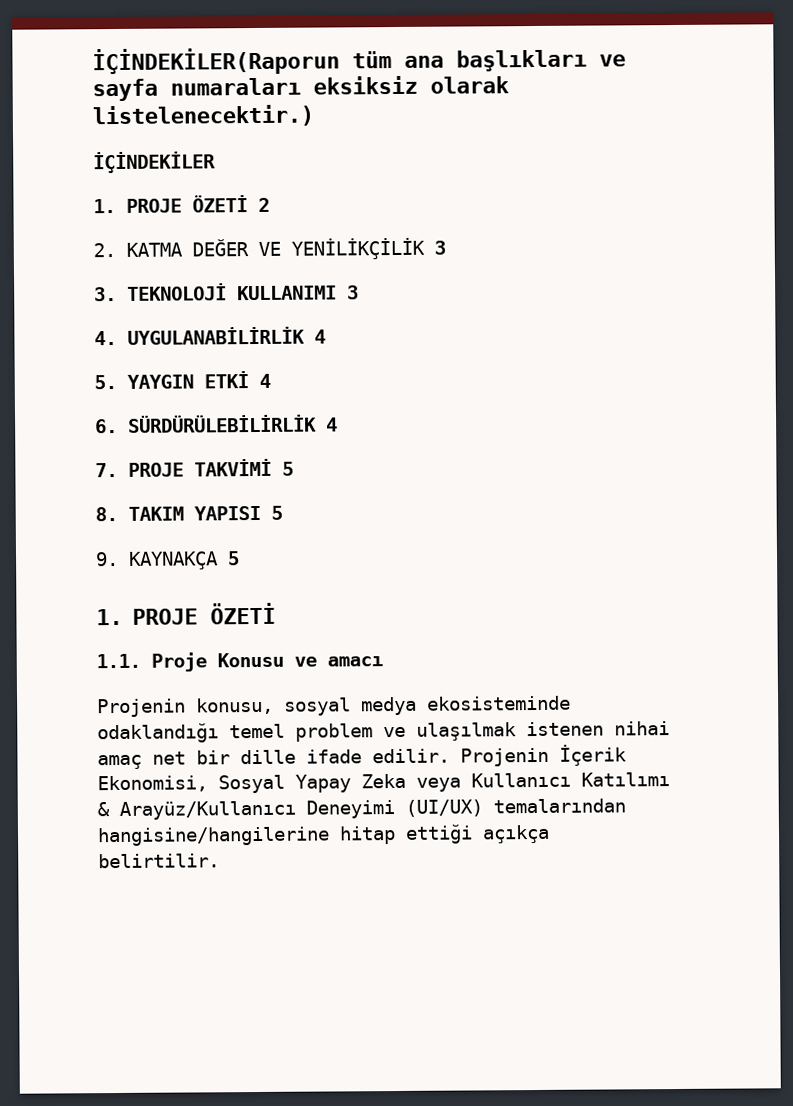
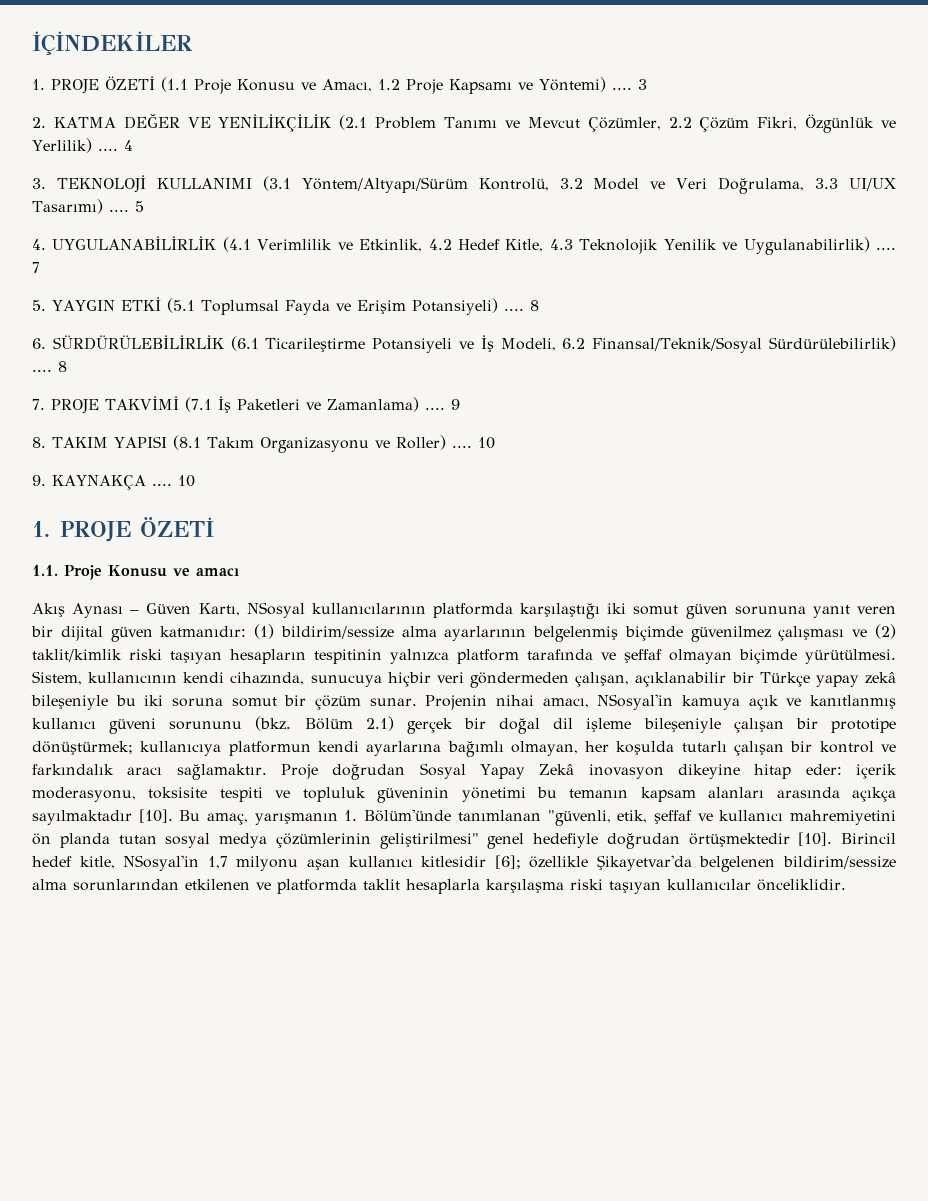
[92,47,626,76] [92,75,509,102] [92,104,314,128] [93,151,216,174] [93,195,270,214] İÇİNDEKİLER(Raporun tüm ana başlıkları ve sayfa numaraları eksiksiz olarak listelenecektir.) // İÇİNDEKİLER // 1. PROJE ÖZETİ 2 -> [32,31,192,56] [32,76,647,94] İÇİNDEKİLER // 1. PROJE ÖZETİ (1.1 Proje Konusu ve Amacı, 1.2 Proje Kapsamı ve Yöntemi) .... 3
[434,240,446,255] [94,283,359,302] [94,326,326,346] [94,371,271,390] [95,414,338,434] [95,458,294,478] [95,505,283,522] 3 // 3. TEKNOLOJİ KULLANIMI 3 // 4. UYGULANABİLİRLİK 4 // 5. YAYGIN ETKİ 4 // 6. SÜRDÜRÜLEBİLİRLİK 4 // 7. PROJE TAKVİMİ 5 // 8. TAKIM YAPISI 5 -> [339,114,896,133] [32,138,133,153] [32,175,896,194] [32,199,144,214] [32,236,896,255] [32,262,40,273] [32,297,539,315] [32,335,896,353] [32,361,67,372] [32,396,460,414] [32,435,495,453] (2.1 Problem Tanımı ve Mevcut Çözümler, 2.2 Çözüm Fikri, Özgünlük ve Yerlilik) .... 4 // 3. TEKNOLOJİ KULLANIMI (3.1 Yöntem/Altyapı/Sürüm Kontrolü, 3.2 Model ve Veri Doğrulama, 3.3 UI/UX Tasarımı) .... 5 // 4. UYGULANABİLİRLİK (4.1 Verimlilik ve Etkinlik, 4.2 Hedef Kitle, 4.3 Teknolojik Yenilik ve Uygulanabilirlik) .... 7 // 5. YAYGIN ETKİ (5.1 Toplumsal Fayda ve Erişim Potansiyeli) .... 8 // 6. SÜRDÜRÜLEBİLİRLİK (6.1 Ticarileştirme Potansiyeli ve İş Modeli, 6.2 Finansal/Teknik/Sosyal Sürdürülebilirlik) .... 8 // 7. PROJE TAKVİMİ (7.1 İş Paketleri ve Zamanlama) .... 9 // 8. TAKIM YAPISI (8.1 Takım Organizasyonu ve Roller) .... 10
[227,551,240,566] 5 -> [151,475,195,487] .... 10
[97,695,571,718] [97,721,670,744] [97,744,627,770] [97,772,670,794] [97,798,626,820] [97,824,550,847] [98,853,220,869] Projenin konusu, sosyal medya ekosisteminde odaklandığı temel problem ve ulaşılmak istenen nihai amaç net bir dille ifade edilir. Projenin İçerik Ekonomisi, Sosyal Yapay Zeka veya Kullanıcı Katılımı & Arayüz/Kullanıcı Deneyimi (UI/UX) temalarından hangisine/hangilerine hitap ettiği açıkça belirtilir. -> [32,602,896,619] [31,624,896,642] [32,649,896,664] [32,671,897,688] [31,694,896,710] [32,716,896,734] [32,741,896,757] [32,763,897,780] [32,787,896,803] [32,809,897,826] [32,832,896,849] [32,855,897,872] [32,879,846,894] Akış Aynası – Güven Kartı, NSosyal kullanıcılarının platformda karşılaştığı iki somut güven sorununa yanıt veren bir dijital güven katmanıdır: (1) bildirim/sessize alma ayarlarının belgelenmiş biçimde güvenilmez çalışması ve (2) taklit/kimlik riski taşıyan hesapların tespitinin yalnızca platform tarafında ve şeffaf olmayan biçimde yürütülmesi. Sistem, kullanıcının kendi cihazında, sunucuya hiçbir veri göndermeden çalışan, açıklanabilir bir Türkçe yapay zekâ bileşeniyle bu iki soruna somut bir çözüm sunar. Projenin nihai amacı, NSosyal'in kamuya açık ve kanıtlanmış kullanıcı güveni sorununu (bkz. Bölüm 2.1) gerçek bir doğal dil işleme bileşeniyle çalışan bir prototipe dönüştürmek; kullanıcıya platformun kendi ayarlarına bağımlı olmayan, her koşulda tutarlı çalışan bir kontrol ve farkındalık aracı sağlamaktır. Proje doğrudan Sosyal Yapay Zekâ inovasyon dikeyine hitap eder: içerik moderasyonu, toksisite tespiti ve topluluk güveninin yönetimi bu temanın kapsam alanları arasında açıkça sayılmaktadır [10]. Bu amaç, yarışmanın 1. Bölüm'ünde tanımlanan "güvenli, etik, şeffaf ve kullanıcı mahremiyetini ön planda tutan sosyal medya çözümlerinin geliştirilmesi" genel hedefiyle doğrudan örtüşmektedir [10]. Birincil hedef kitle, NSosyal'in 1,7 milyonu aşan kullanıcı kitlesidir [6]; özellikle Şikayetvar'da belgelenen bildirim/sessize alma sorunlarından etkilenen ve platformda taklit hesaplarla karşılaşma riski taşıyan kullanıcılar önceliklidir.

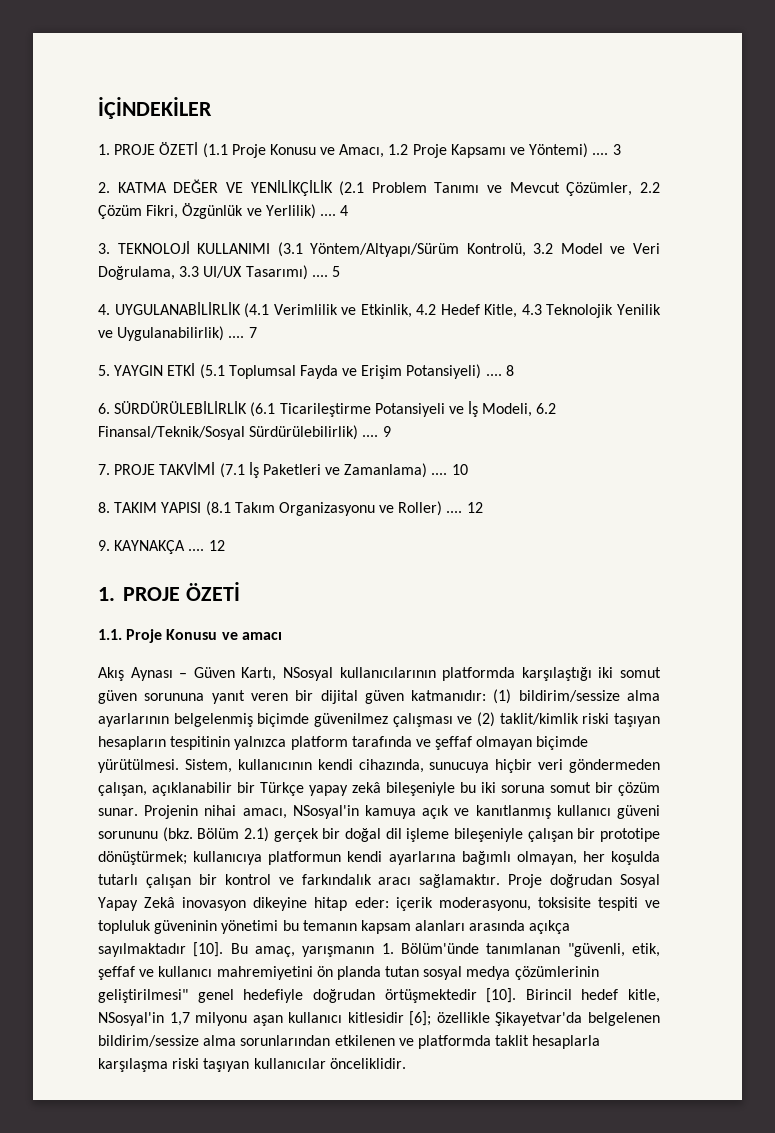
[58,361,67,372] 8 -> [382,426,391,437] 9
[450,399,460,410] 9 -> [451,464,468,475] 10
[477,437,495,449] 10 -> [466,502,483,513] 12
[177,475,195,487] 10 -> [208,540,225,551] 12

